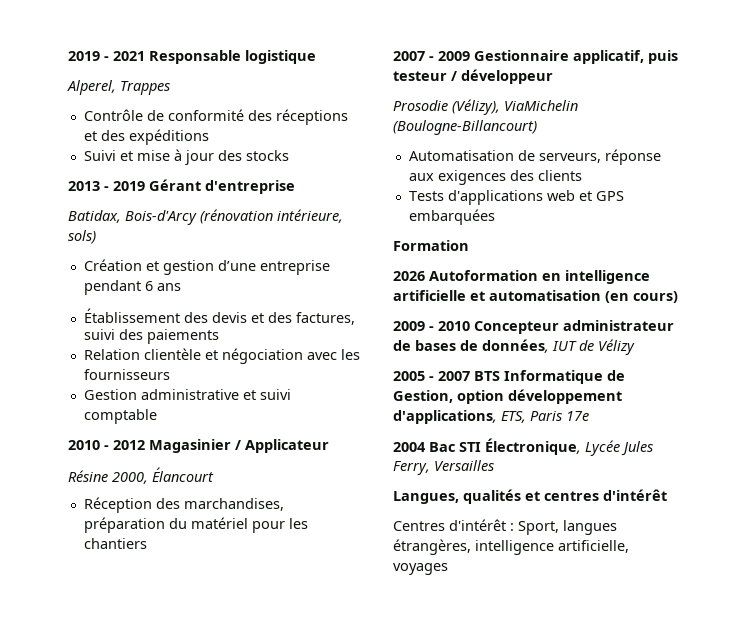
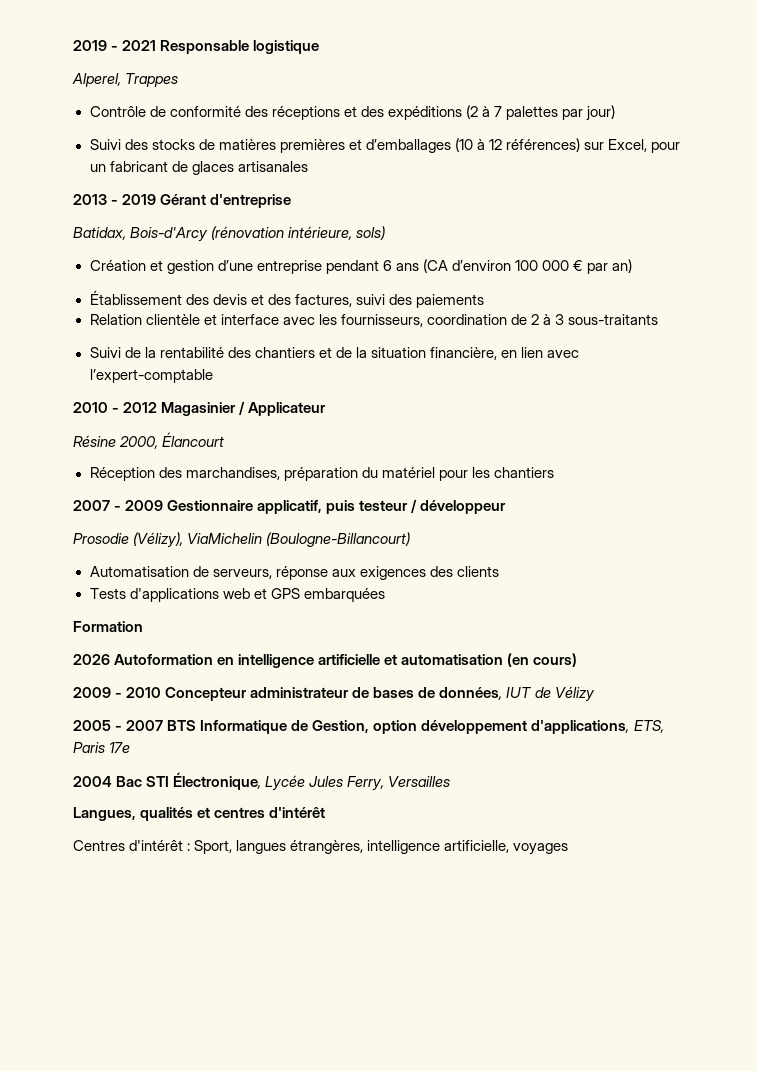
[83,149,289,165] // Suivi et mise à jour des stocks -> [465,105,616,121] [89,138,681,153] [89,161,308,175] (2 à 7 palettes par jour) // Suivi des stocks de matières premières et d’emballages (10 à 12 références) sur Excel, pour un fabricant de glaces artisanales
(181, 287) none -> [422,259,633,274] (CA d’environ 100 000 € par an)
[221,348,303,364] négociation -> [220,314,279,325] interface
[83,369,170,380] [83,389,291,400] [83,409,157,424] fournisseurs // Gestion administrative et suivi comptable -> [340,314,659,327] [89,347,580,360] [89,369,213,383] fournisseurs, coordination de 2 à 3 sous-traitants // Suivi de la rentabilité des chantiers et de la situation financière, en lien avec l’expert-comptable

